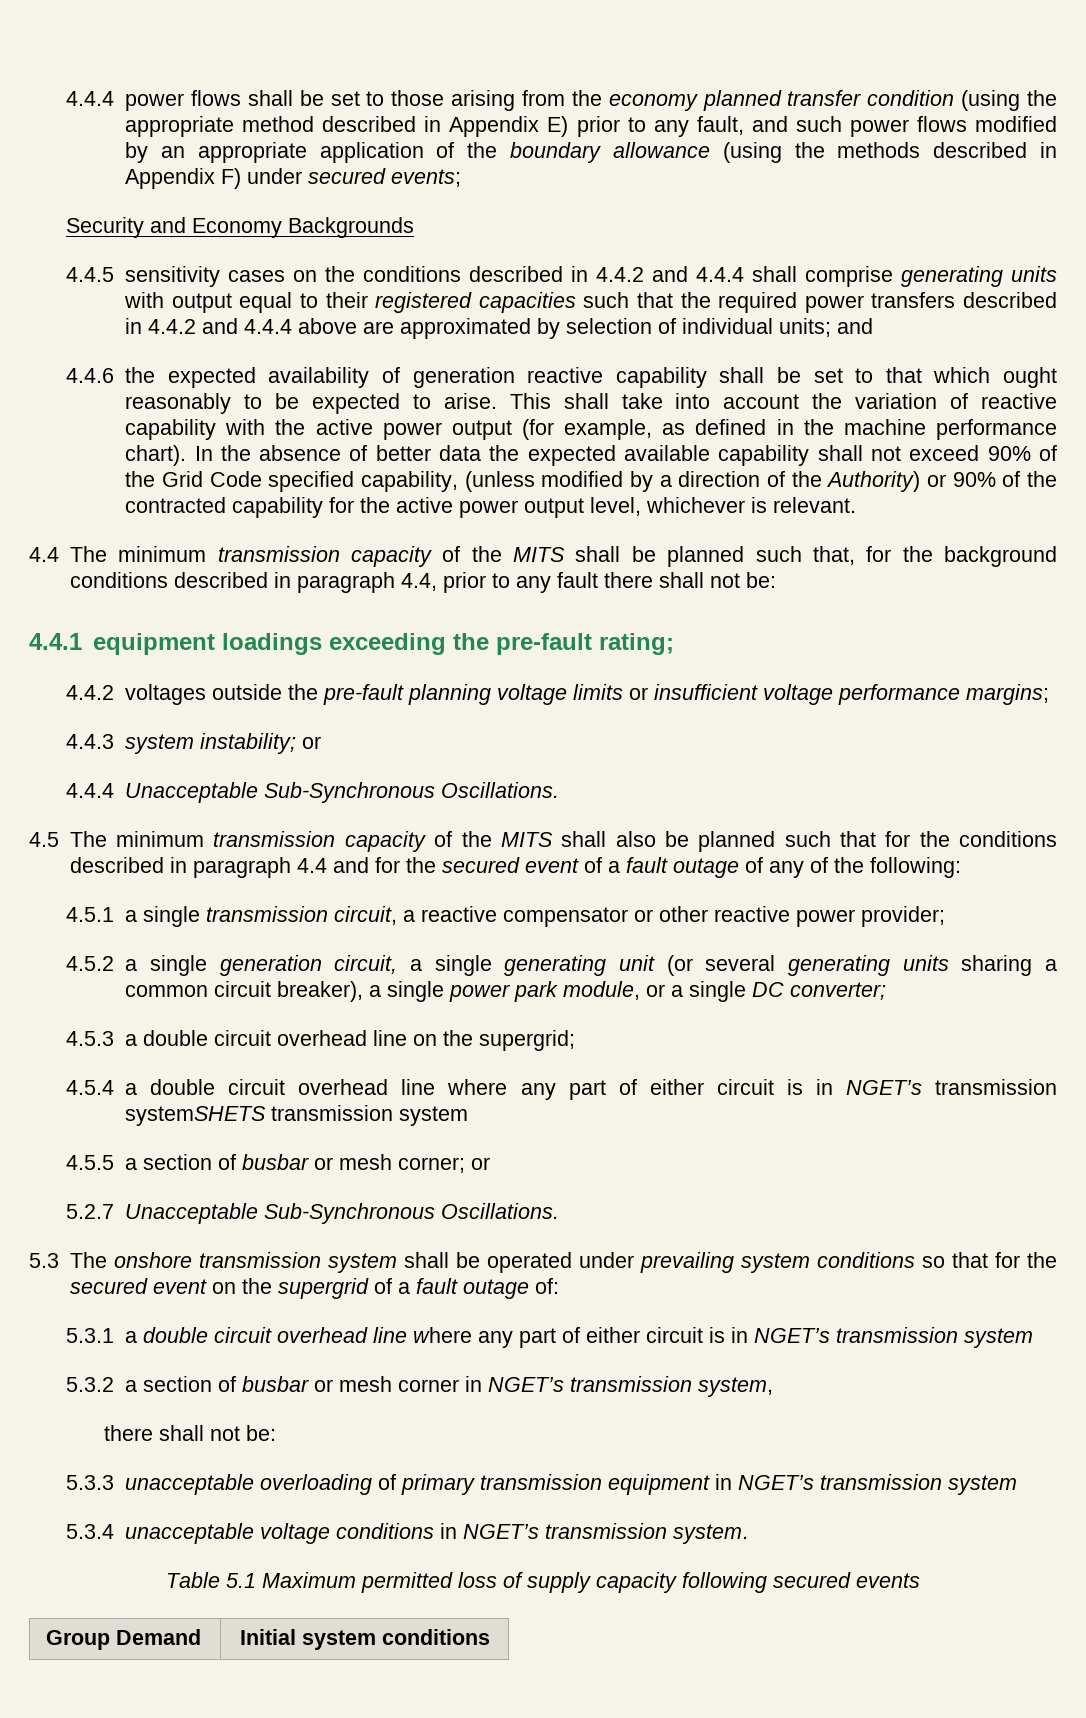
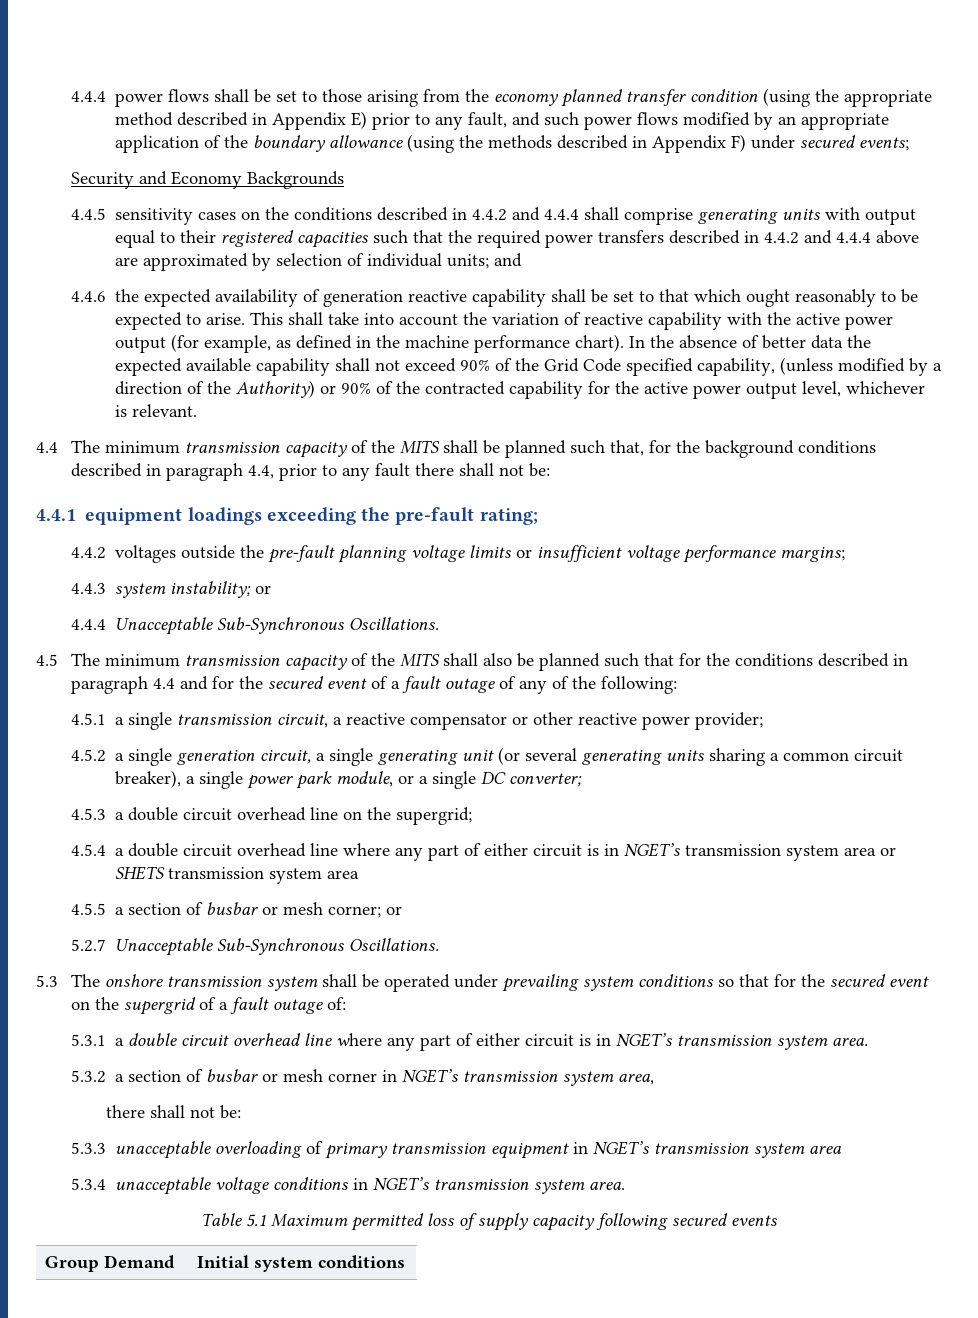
[125,1105,469,1126] systemSHETS transmission system -> [786,845,897,861] [115,866,360,884] system area or SHETS transmission system area
(1034, 1338) none -> [832,1038,869,1046] area.
[698,1377,774,1397] system, -> [563,1071,655,1086] system area,
(1018, 1485) none -> [809,1146,843,1154] area
[673,1524,749,1544] system. -> [534,1179,626,1194] system area.

